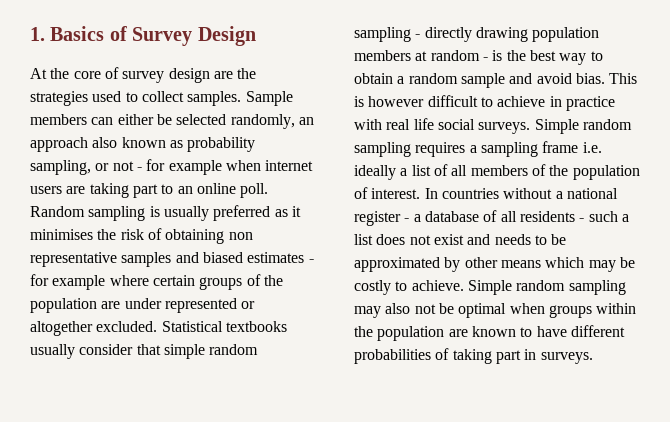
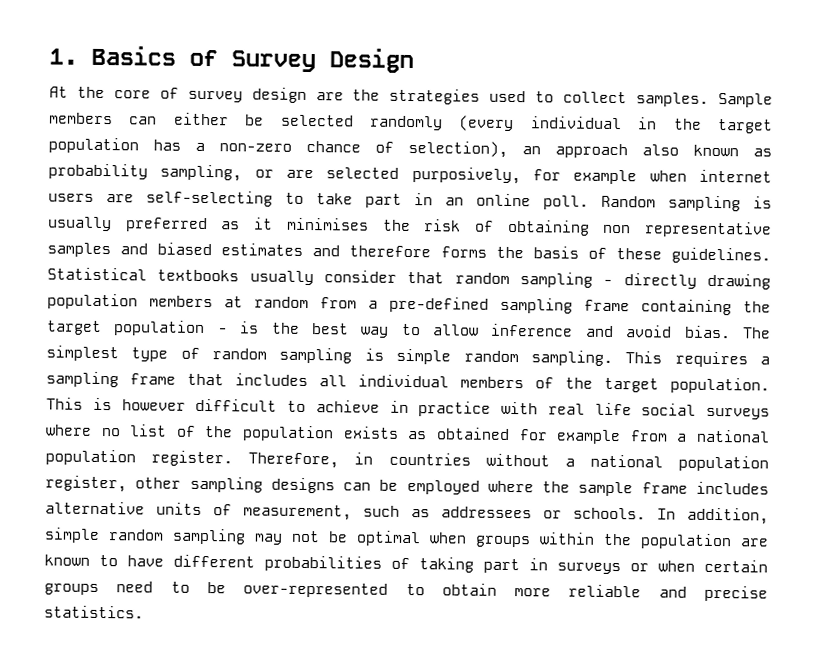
[230,114,295,129] randomly, -> [370,115,773,134] [48,137,508,158] randomly (every individual in the target population has a non-zero chance of selection),
[112,161,142,171] not - -> [286,167,521,185] are selected purposively,
[89,183,174,198] taking part to -> [146,190,433,208] self-selecting to take part in
[308,259,314,263] [30,274,283,290] [30,298,256,313] [30,321,158,336] - for example where certain groups of the population are under represented or altogether excluded. -> [312,245,771,264] and therefore forms the basis of these guidelines.
[163,344,205,359] simple -> (445, 277) none
(480, 55) none -> [320,296,771,316] [46,320,206,337] from a pre-defined sampling frame containing the target population
[354,73,605,88] obtain a random sample and avoid bias. -> [432,323,771,339] [46,345,771,368] [46,371,770,394] allow inference and avoid bias. The simplest type of random sampling is simple random sampling. This requires a sampling frame that includes all individual members of the target population.
[478,119,632,134] [354,141,602,157] [354,164,640,180] [354,187,618,199] [354,210,629,226] [354,234,567,245] [354,257,635,272] [354,280,512,295] surveys. Simple random sampling requires a sampling frame i.e. ideally a list of all members of the population of interest. In countries without a national register - a database of all residents - such a list does not exist and needs to be approximated by other means which may be costly to achieve. Simple -> [706,407,770,420] [46,424,771,445] [45,449,769,472] [45,475,769,497] [45,501,769,525] [44,527,100,543] surveys where no list of the population exists as obtained for example from a national population register. Therefore, in countries without a national population register, other sampling designs can be employed where the sample frame includes alternative units of measurement, such as addressees or schools. In addition, simple
[385,303,411,314] also -> (283, 539) none
[540,352,593,364] surveys. -> [557,559,768,575] [44,581,768,602] [44,605,144,619] surveys or when certain groups need to be over-represented to obtain more reliable and precise statistics.

